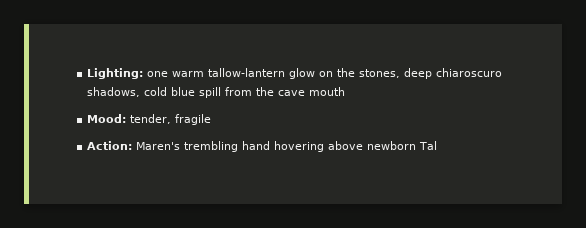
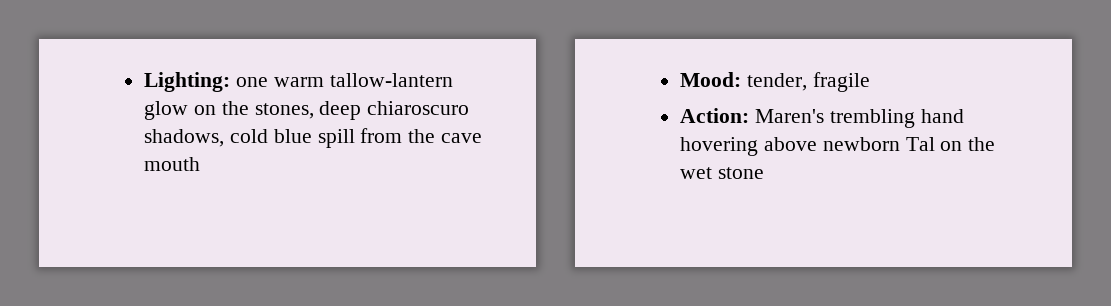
(438, 145) none -> [940,137,996,151] [680,167,764,179] on the wet stone

